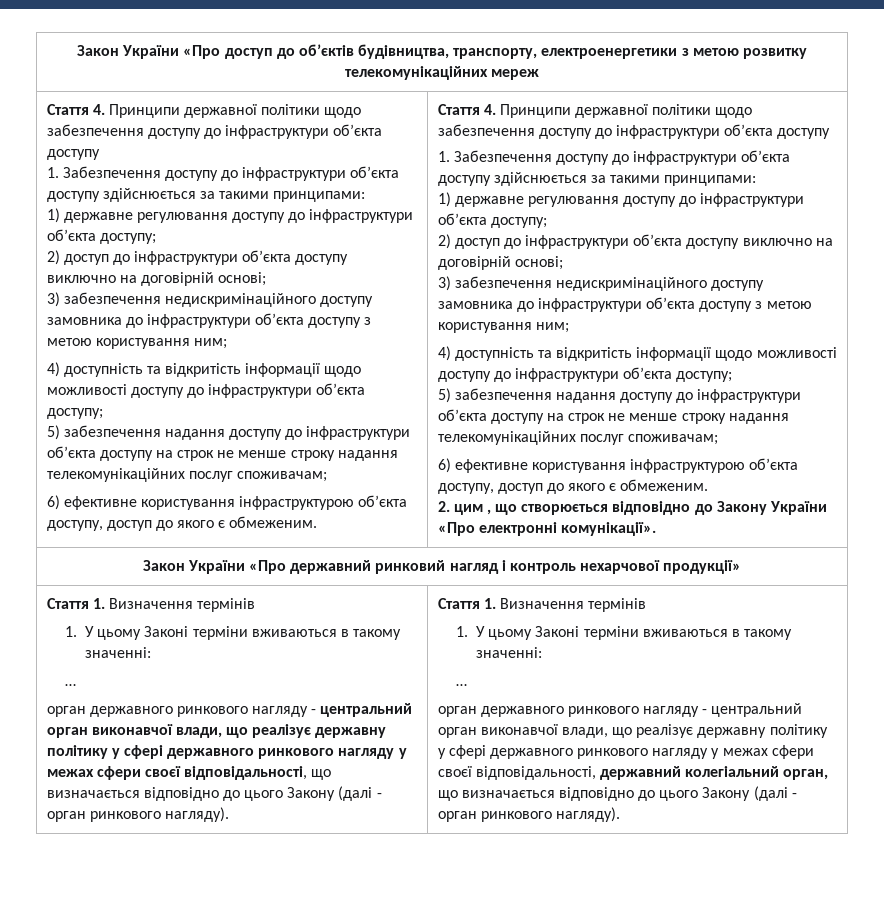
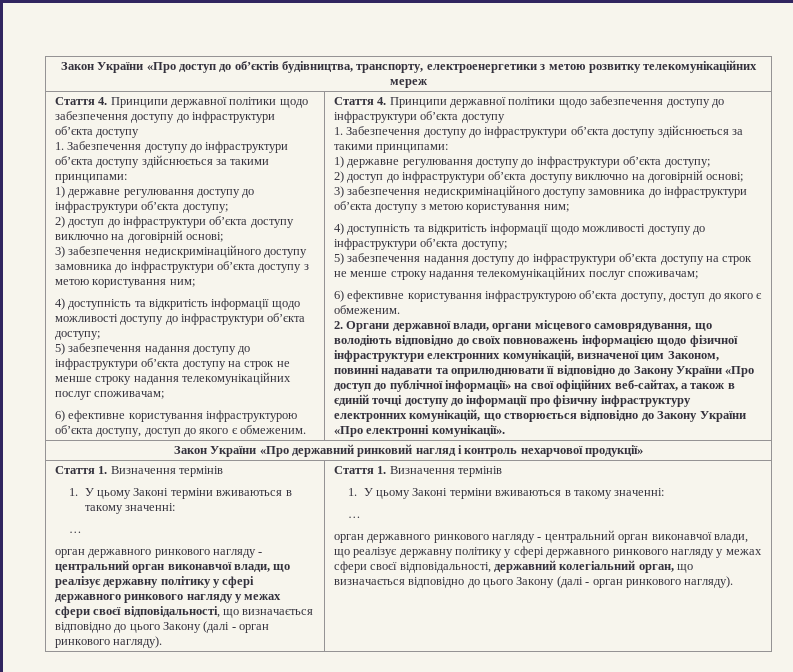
[453,504,491,515] цим , -> [346,320,712,332] [333,335,738,347] [333,349,719,362] [333,365,755,377] [333,379,735,392] [333,394,691,407] [333,409,481,422] Органи державної влади, органи місцевого самоврядування, що володіють відповідно до своїх повноважень інформацією щодо фізичної інфраструктури електронних комунікацій, визначеної цим Законом, повинні надавати та оприлюднювати її відповідно до Закону України «Про доступ до публічної інформації» на свої офіційних веб-сайтах, а також в єдиній точці доступу до інформації про фізичну інфраструктуру електронних комунікацій,

